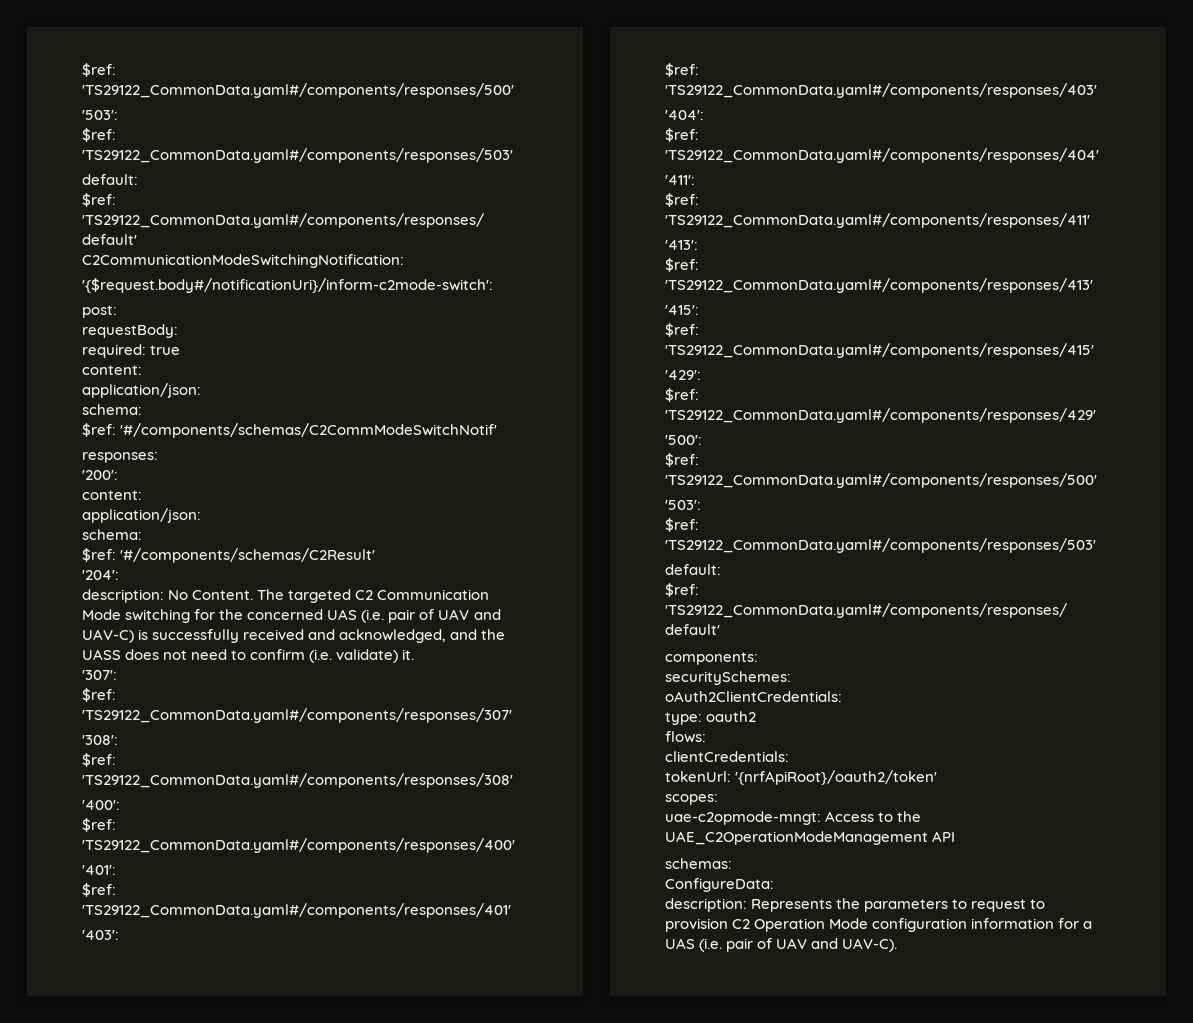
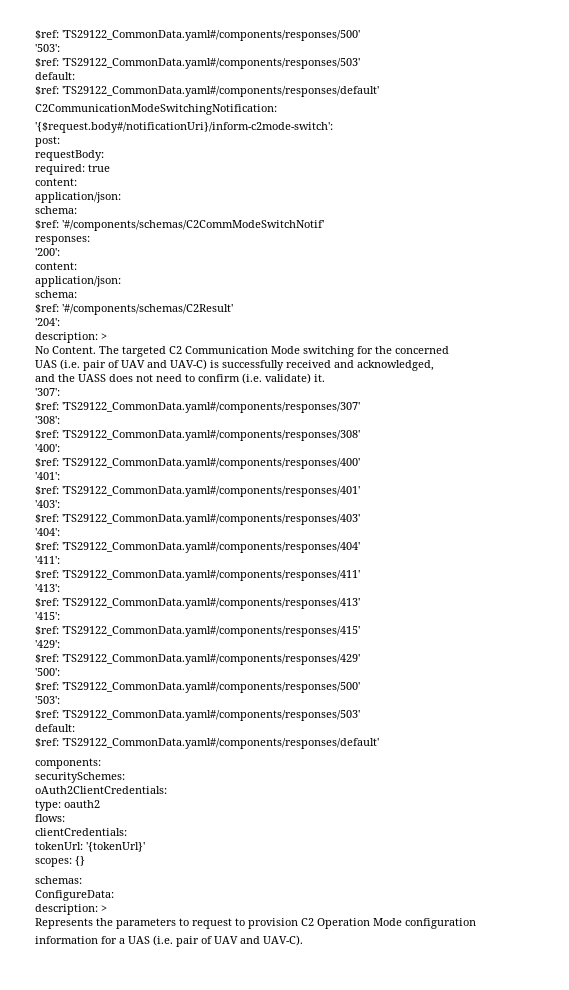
(164, 596) none -> [101,333,107,340] > //
(324, 614) none -> (449, 350) //
(447, 636) none -> (434, 365) //
[735,770,938,785] '{nrfApiRoot}/oauth2/token' -> [86,842,145,852] '{tokenUrl}'
[665,811,922,825] [665,831,956,845] // uae-c2opmode-mngt: Access to the UAE_C2OperationModeManagement API -> [75,856,85,866] {}
(747, 905) none -> [101,905,107,912] > //
(968, 925) none -> (476, 923) //

